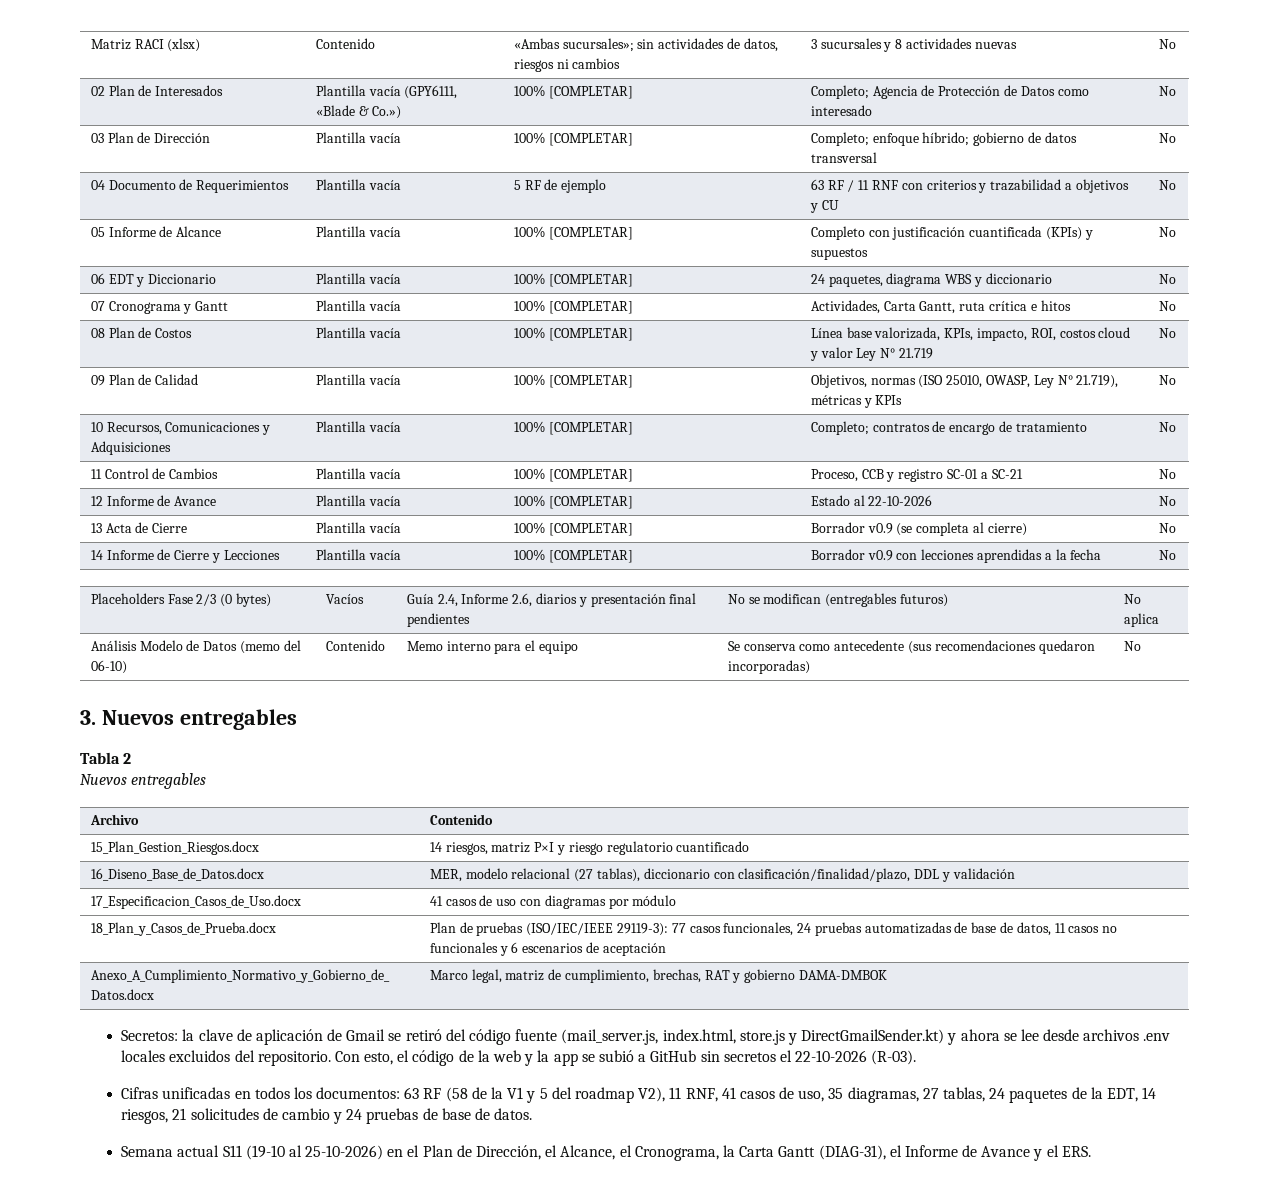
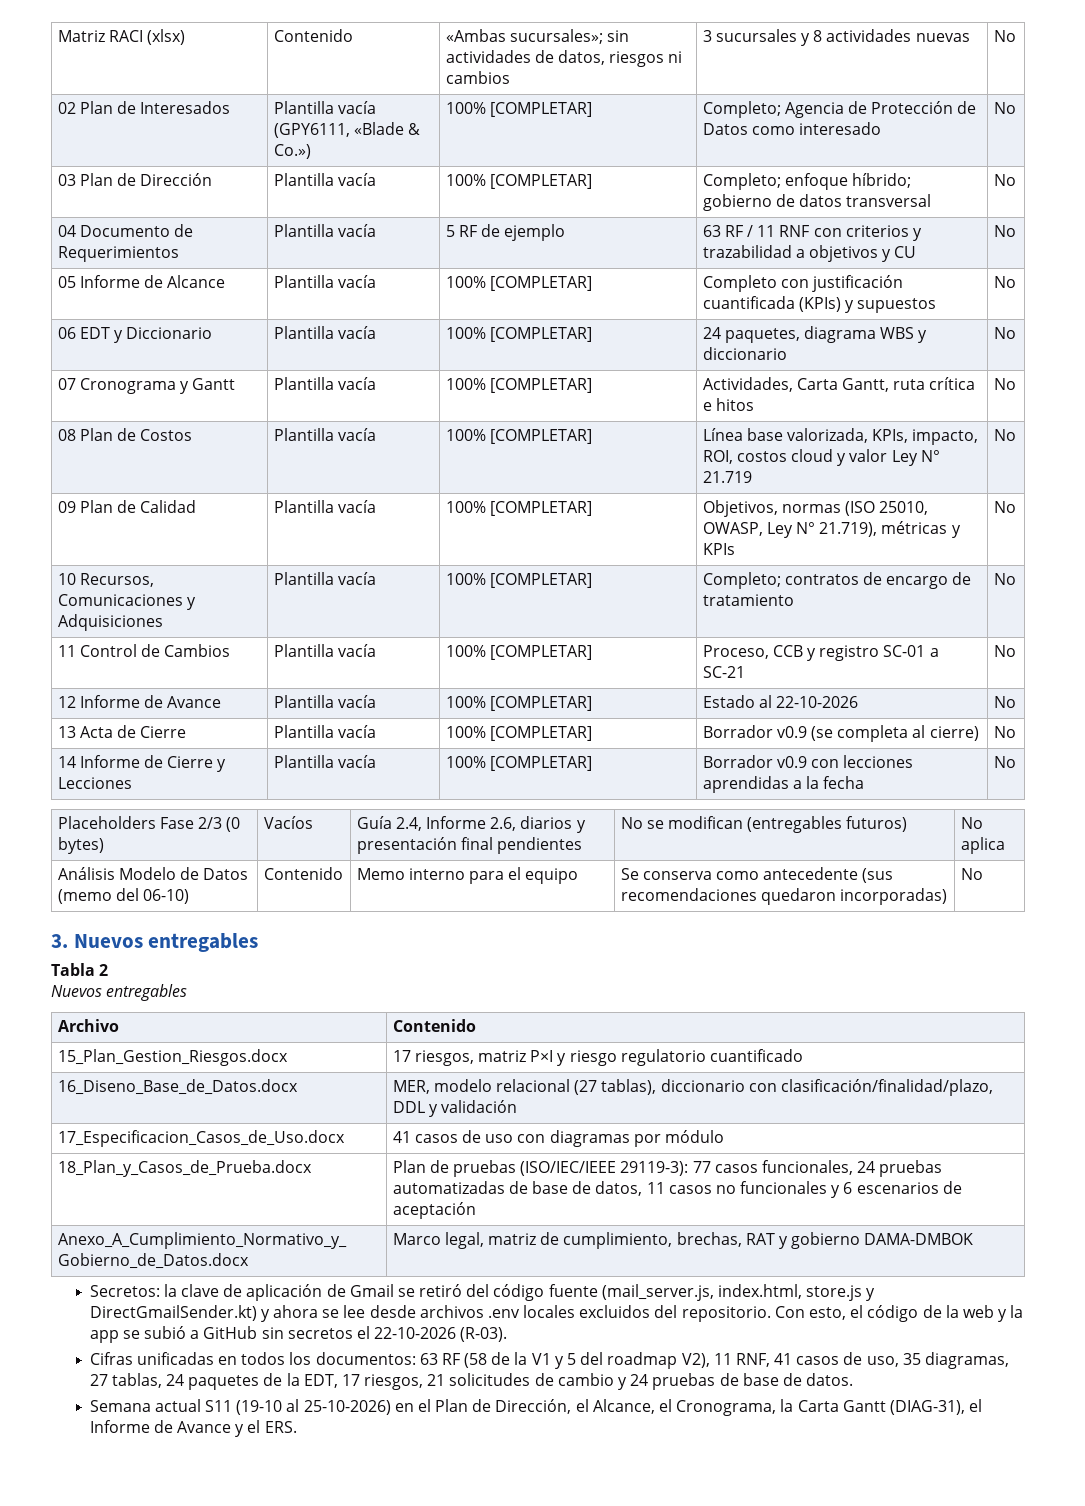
[429,842,442,852] 14 -> [392,1050,411,1062] 17
[1142,1087,1157,1099] 14 -> [341,1374,360,1386] 17

